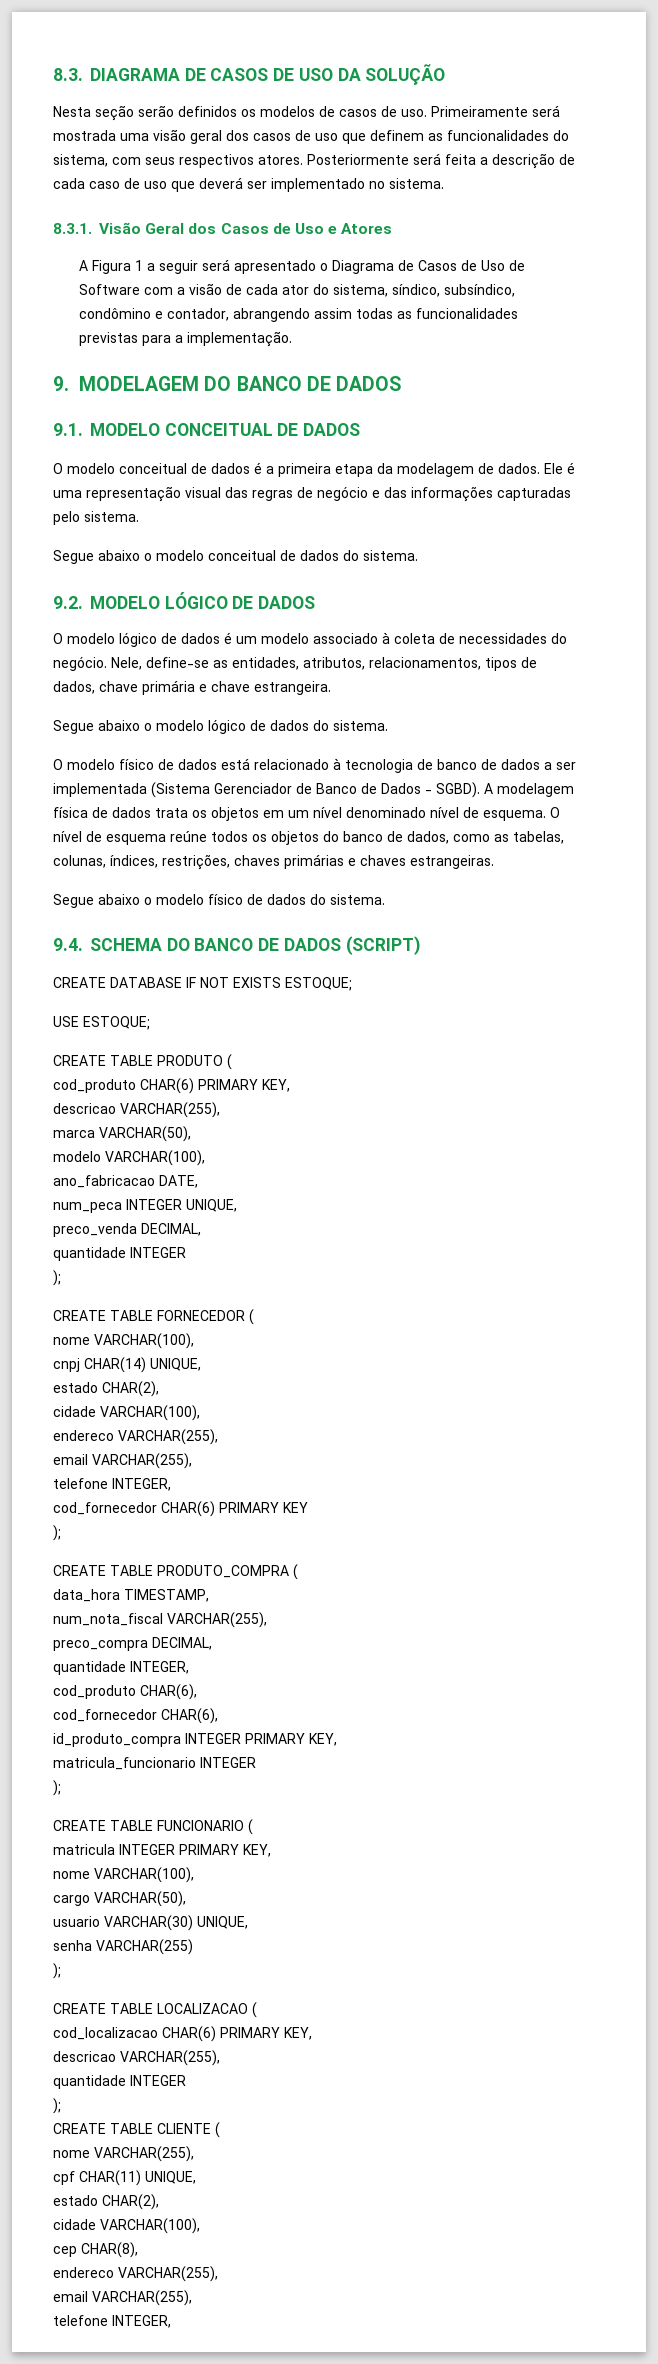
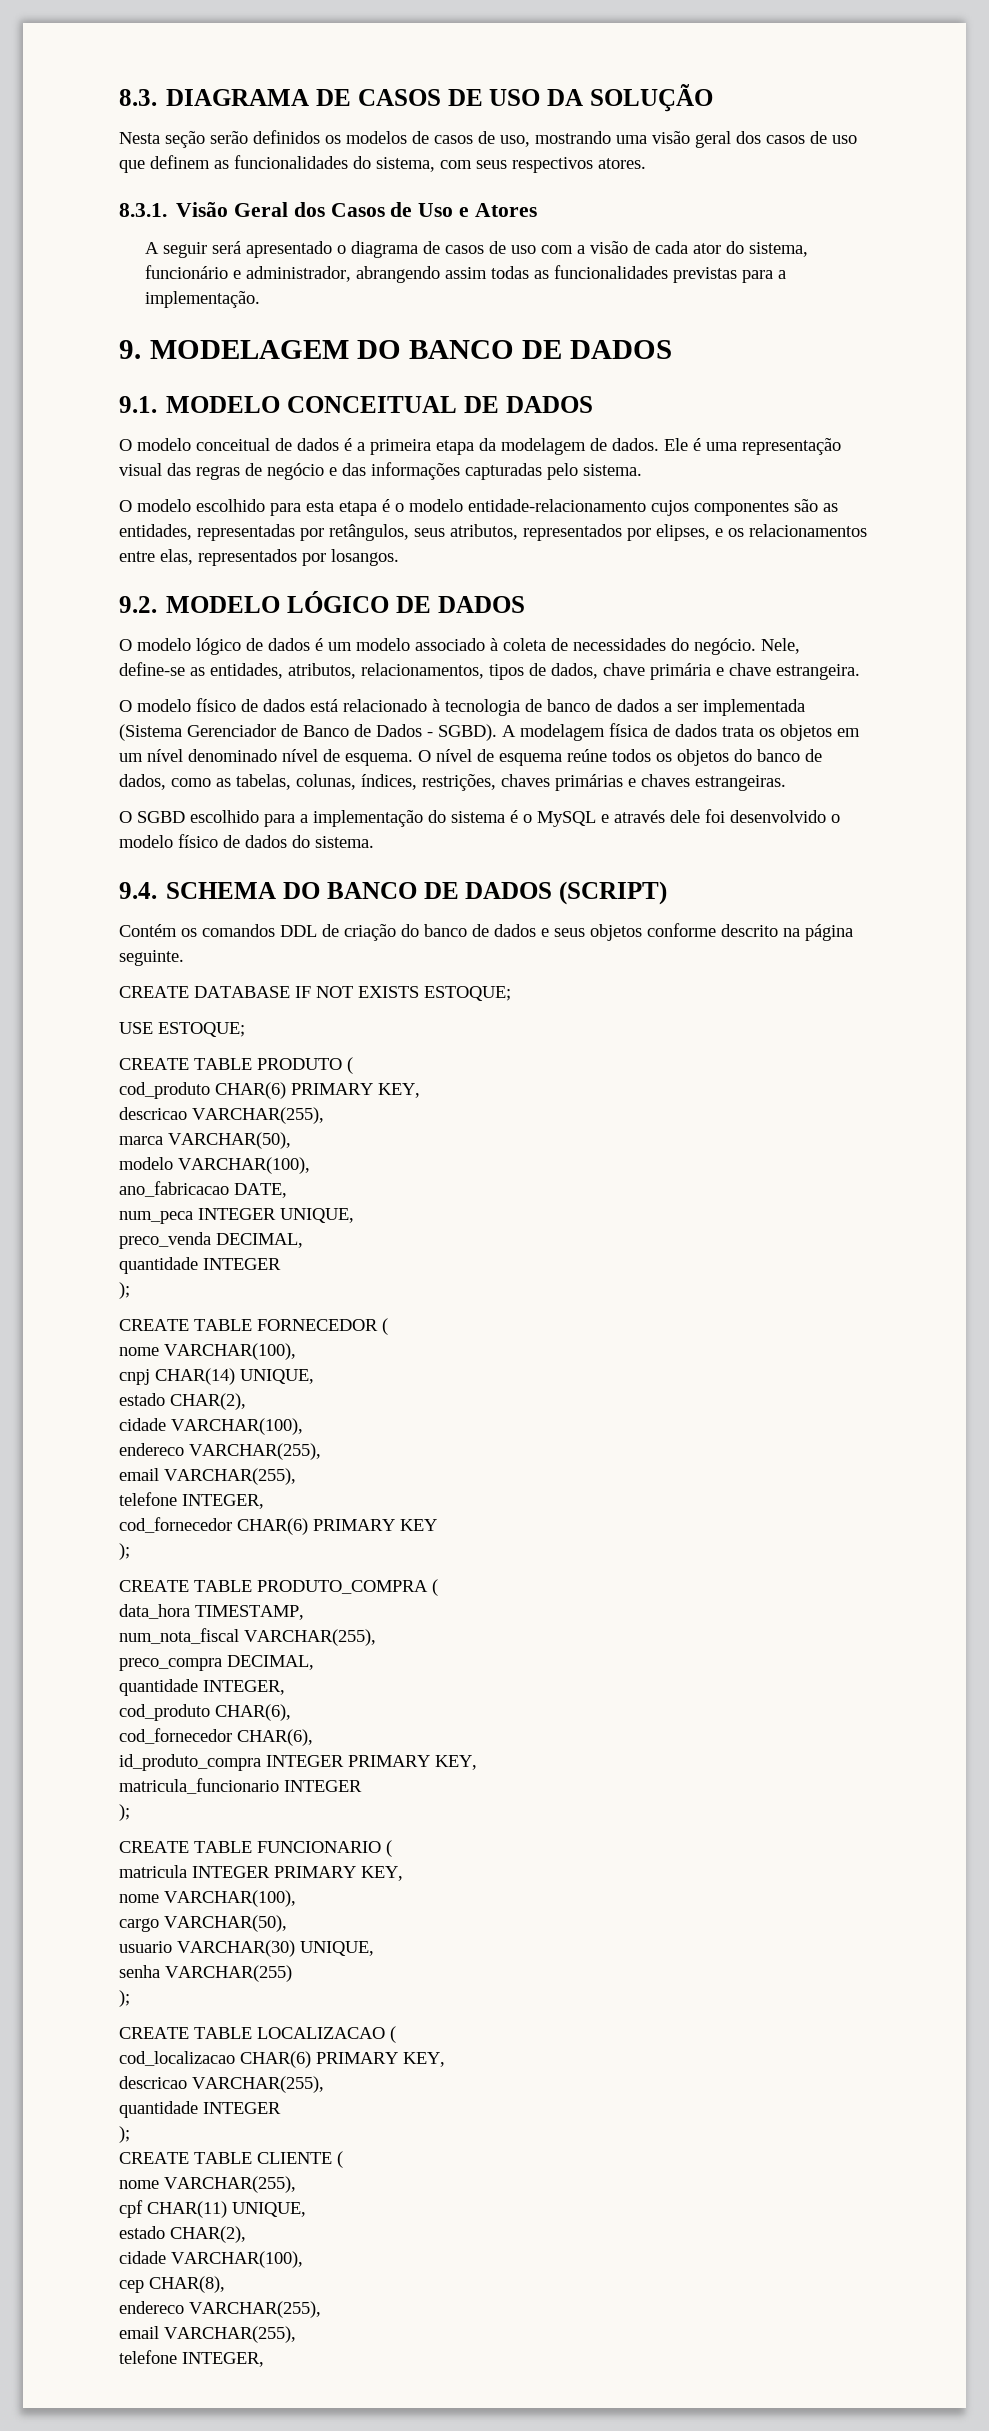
[401,105,560,117] [53,130,116,141] uso. Primeiramente será mostrada -> [500,131,611,147] uso, mostrando
[307,153,575,169] [53,177,444,192] Posteriormente será feita a descrição de cada caso de uso que deverá ser implementado no sistema. -> (646, 163) none
[92,260,156,274] Figura 1 a -> (160, 248) none
[332,260,526,274] [79,284,141,295] Diagrama de Casos de Uso de Software -> [351,241,537,258] diagrama de casos de uso
[392,284,516,297] [79,308,230,321] síndico, subsíndico, condômino e contador, -> [145,265,352,282] funcionário e administrador,
[53,550,418,564] Segue abaixo o modelo conceitual de dados do sistema. -> [119,499,838,516] [119,524,867,541] [119,549,399,566] O modelo escolhido para esta etapa é o modelo entidade-relacionamento cujos componentes são as entidades, representadas por retângulos, seus atributos, representados por elipses, e os relacionamentos entre elas, representados por losangos.
[53,719,388,734] // Segue abaixo o modelo lógico de dados do sistema. -> (860, 672) none
[53,894,140,908] Segue abaixo -> [119,809,826,827] O SGBD escolhido para a implementação do sistema é o MySQL e através dele foi desenvolvido
(421, 945) none -> [119,923,853,941] [119,950,184,966] // Contém os comandos DDL de criação do banco de dados e seus objetos conforme descrito na página seguinte.

